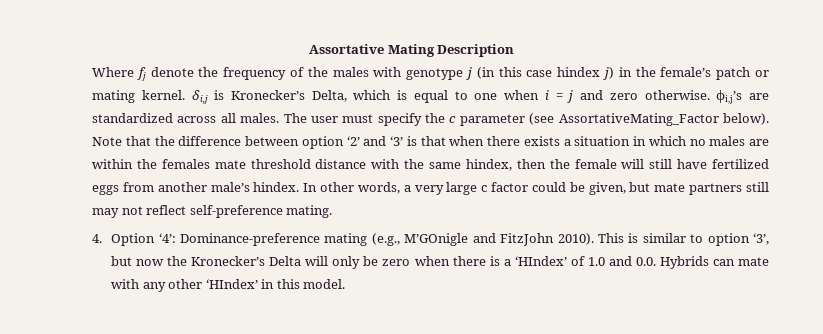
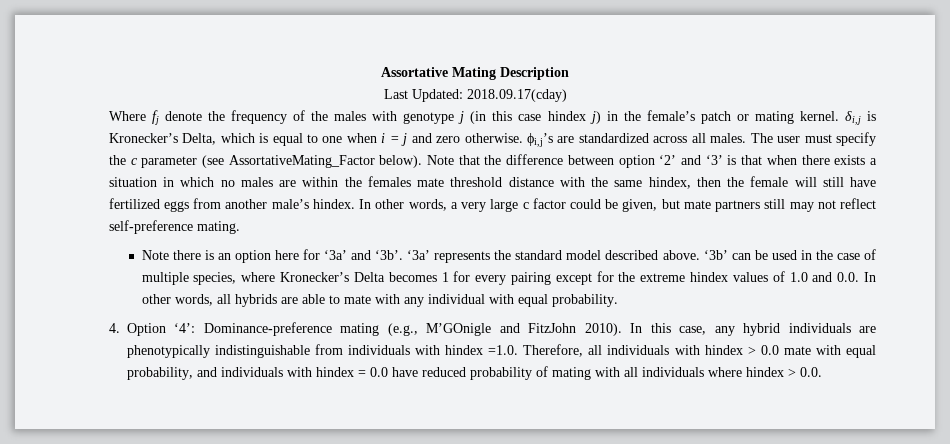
(515, 50) none -> [383,89,567,102] // Last Updated: 2018.09.17(cday)
(333, 211) none -> [141,249,876,263] [141,271,877,285] [141,294,618,307] // Note there is an option here for ‘3a’ and ‘3b’. ‘3a’ represents the standard model described above. ‘3b’ can be used in the case of multiple species, where Kronecker’s Delta becomes 1 for every pairing except for the extreme hindex values of 1.0 and 0.0. In other words, all hybrids are able to mate with any individual with equal probability.
[597,233,769,246] [111,256,770,269] [111,279,346,292] This is similar to option ‘3’, but now the Kronecker’s Delta will only be zero when there is a ‘HIndex’ of 1.0 and 0.0. Hybrids can mate with any other ‘HIndex’ in this model. -> [630,323,876,336] [126,344,876,358] [126,366,822,380] In this case, any hybrid individuals are phenotypically indistinguishable from individuals with hindex =1.0. Therefore, all individuals with hindex > 0.0 mate with equal probability, and individuals with hindex = 0.0 have reduced probability of mating with all individuals where hindex > 0.0.

